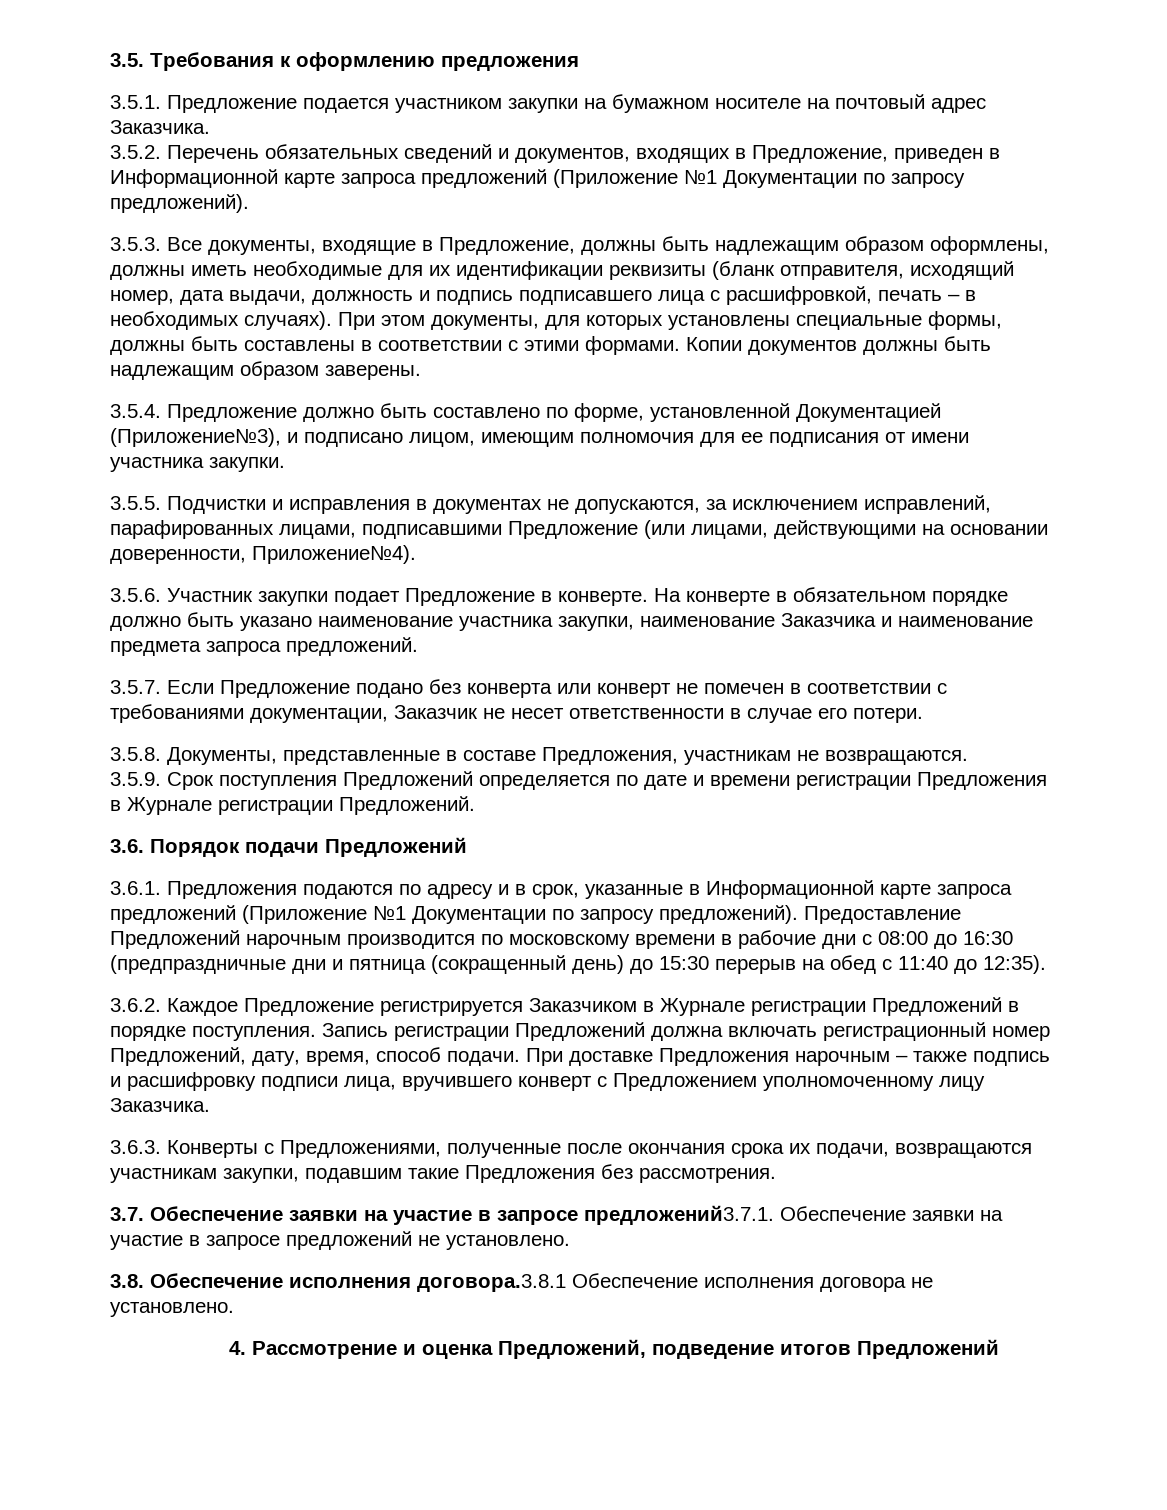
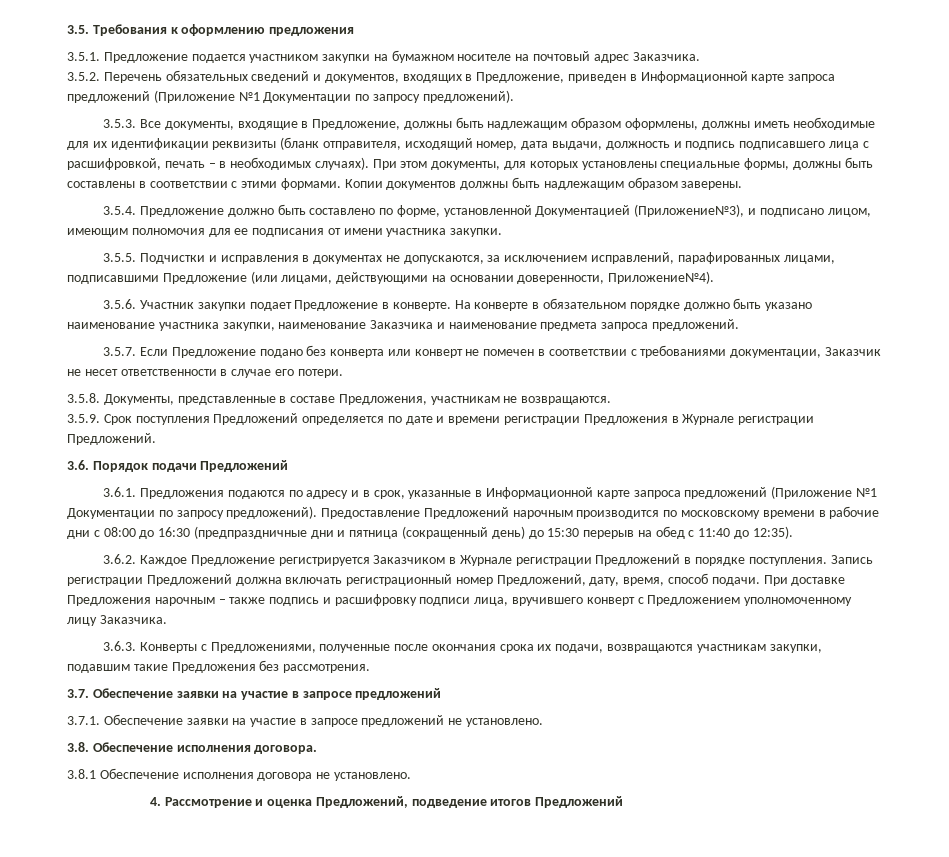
[584,1205,774,1225] предложений3.7.1. -> [355,688,442,700] [67,716,100,725] предложений // 3.7.1.
[417,1274,566,1292] договора.3.8.1 -> [254,745,318,754] [67,769,96,779] договора. // 3.8.1

